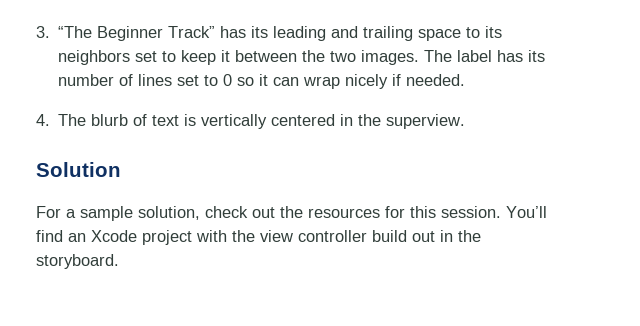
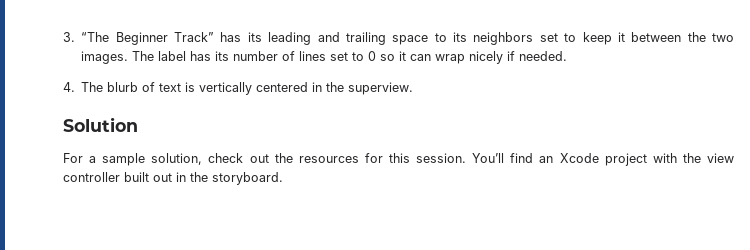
[372,230,407,242] build -> [124,172,149,182] built

